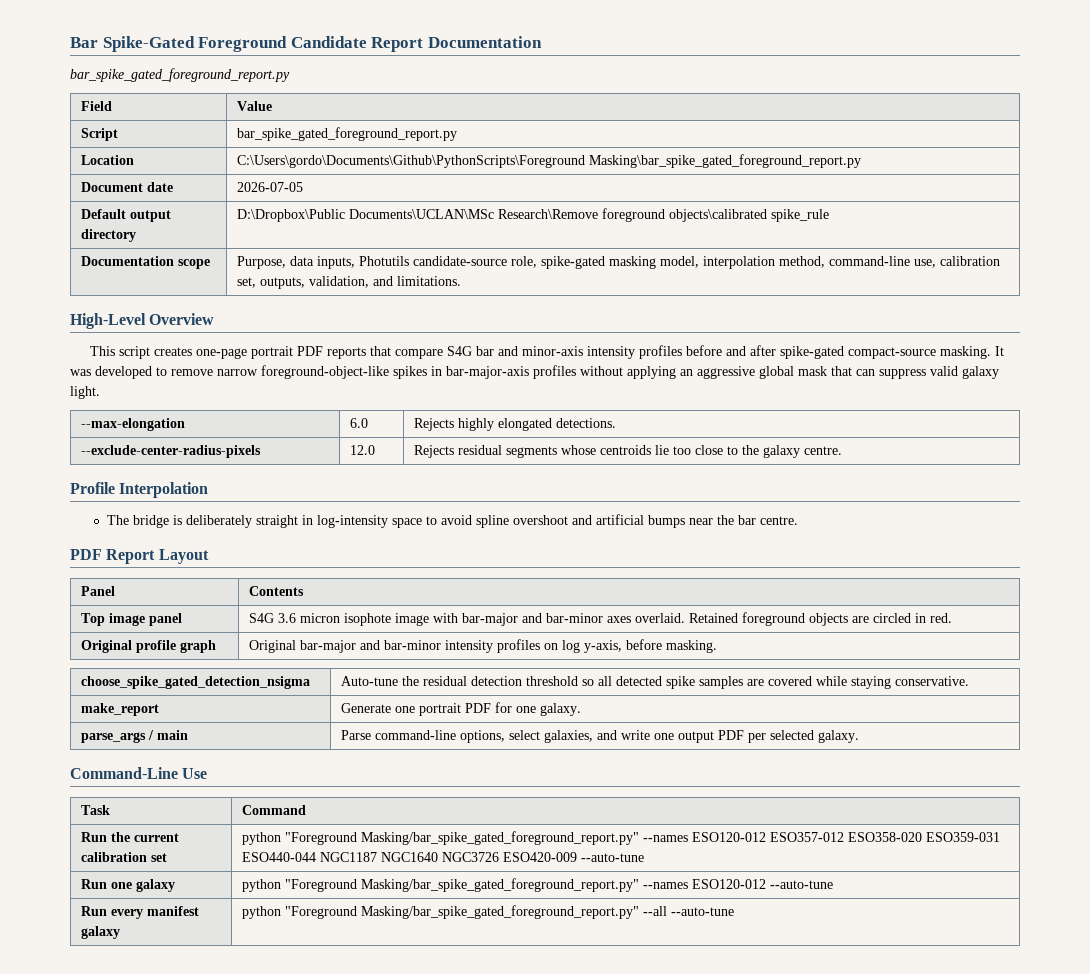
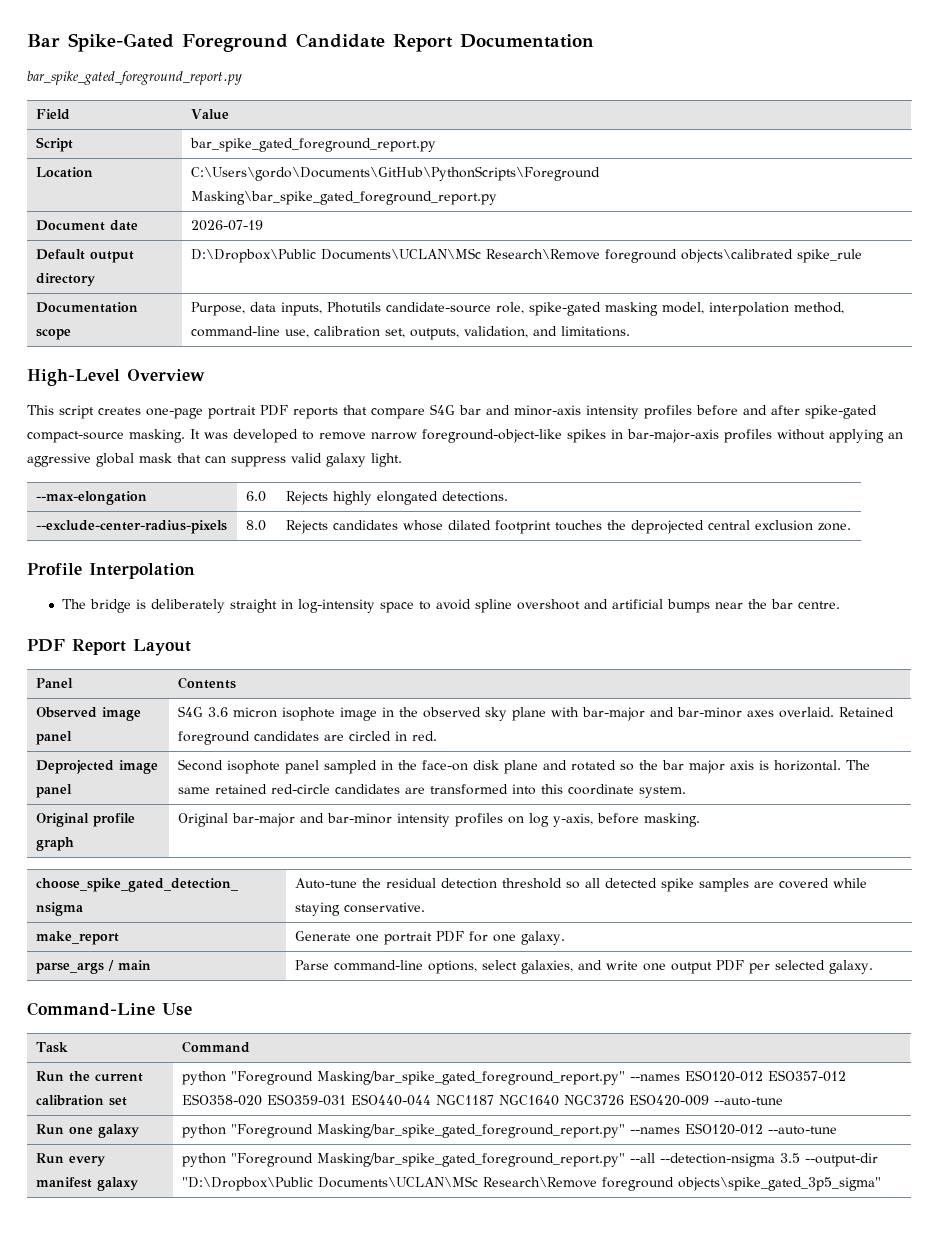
[236,155,585,168] C:\Users\gordo\Documents\Github\PythonScripts\Foreground -> [191,166,601,181] C:\Users\gordo\Documents\GitHub\PythonScripts\Foreground
[236,182,303,192] 2026-07-05 -> [191,220,264,231] 2026-07-19
[349,445,375,455] [413,445,842,458] 12.0 | Rejects residual segments whose centroids lie too close to the galaxy centre. -> [246,520,267,531] [286,520,852,534] 8.0 | Rejects candidates whose dilated footprint touches the deprojected central exclusion zone.
[80,613,105,626] Top -> [36,707,98,718] Observed
(429, 619) none -> [382,707,547,721] in the observed sky plane
[808,613,848,626] objects -> [254,731,320,741] candidates
(952, 618) none -> [36,760,159,774] [36,784,73,798] [178,759,871,774] [178,784,687,798] // Deprojected image panel | Second isophote panel sampled in the face-on disk plane and rotated so the bar major axis is horizontal. The same retained red-circle candidates are transformed into this coordinate system.
[670,907,734,916] --auto-tune -> [660,1153,879,1167] [182,1176,882,1191] --detection-nsigma 3.5 --output-dir "D:\Dropbox\Public Documents\UCLAN\MSc Research\Remove foreground objects\spike_gated_3p5_sigma"

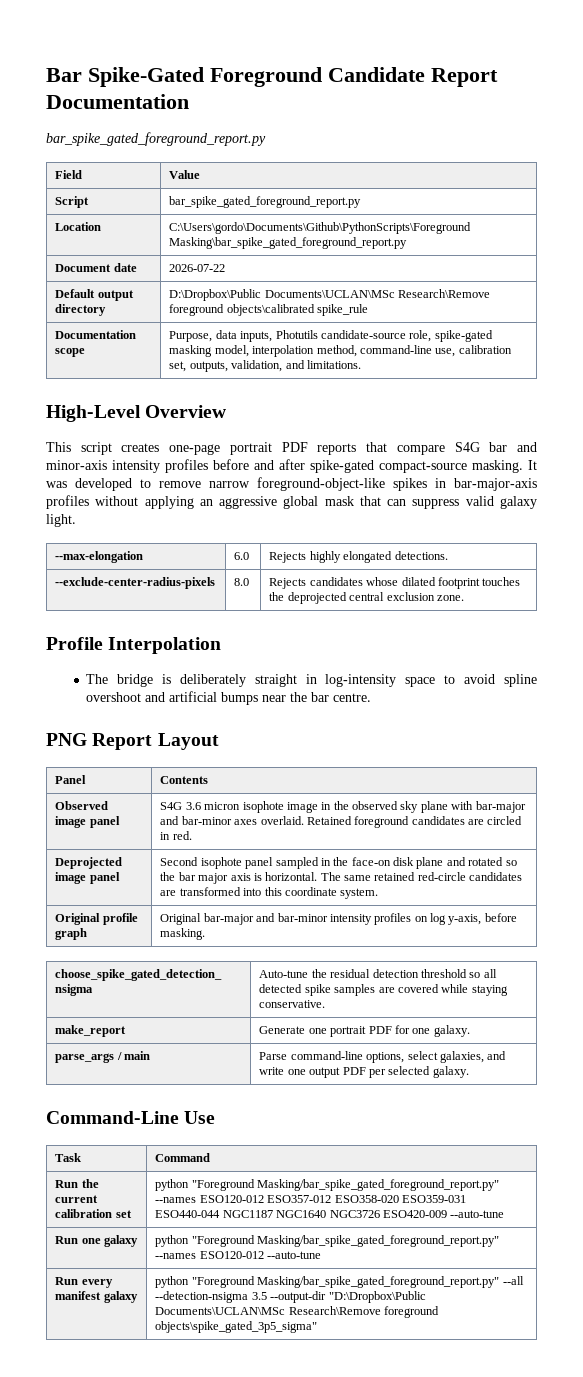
[191,166,601,181] C:\Users\gordo\Documents\GitHub\PythonScripts\Foreground -> [169,222,472,234] C:\Users\gordo\Documents\Github\PythonScripts\Foreground
[191,220,264,231] 2026-07-19 -> [169,264,226,272] 2026-07-22
[27,639,65,652] PDF -> [46,733,87,746] PNG

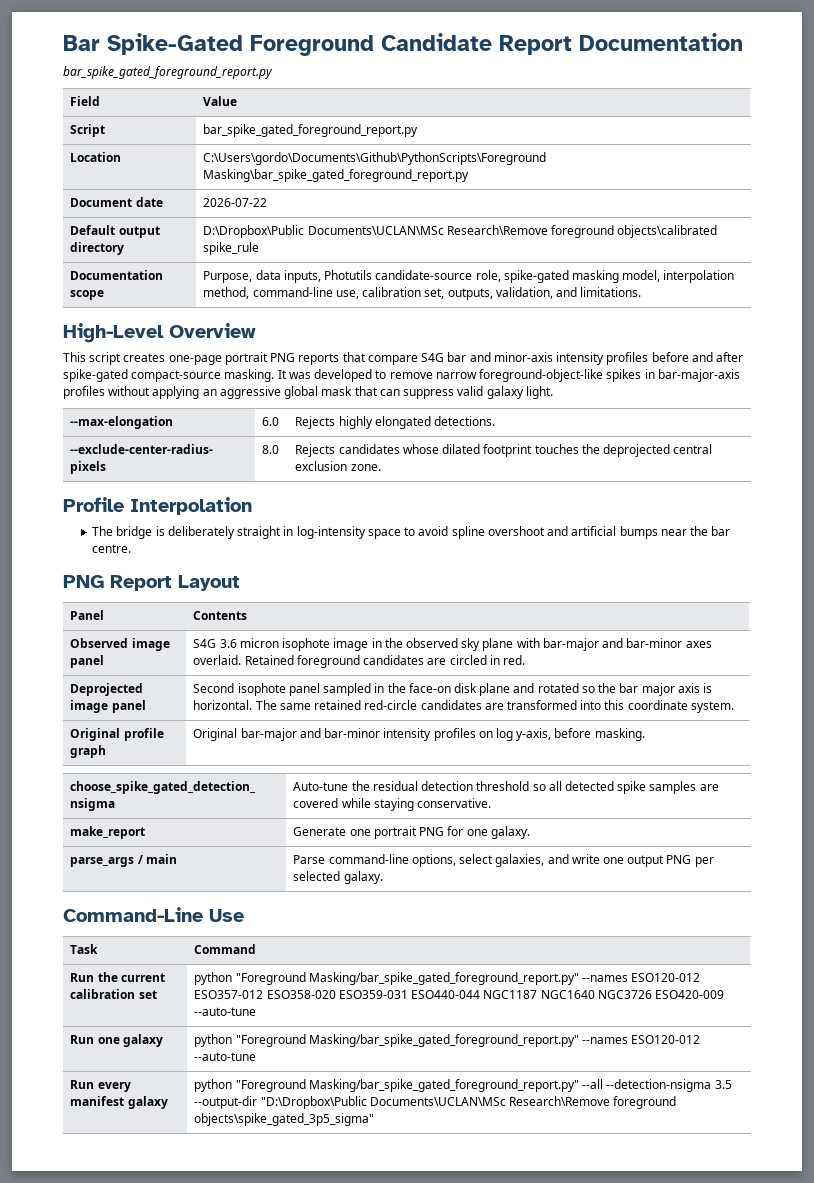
[281,442,308,452] PDF -> [270,353,296,362] PNG
[368,1026,392,1034] PDF -> [419,827,445,836] PNG
[342,1067,366,1075] PDF -> [666,855,692,864] PNG

